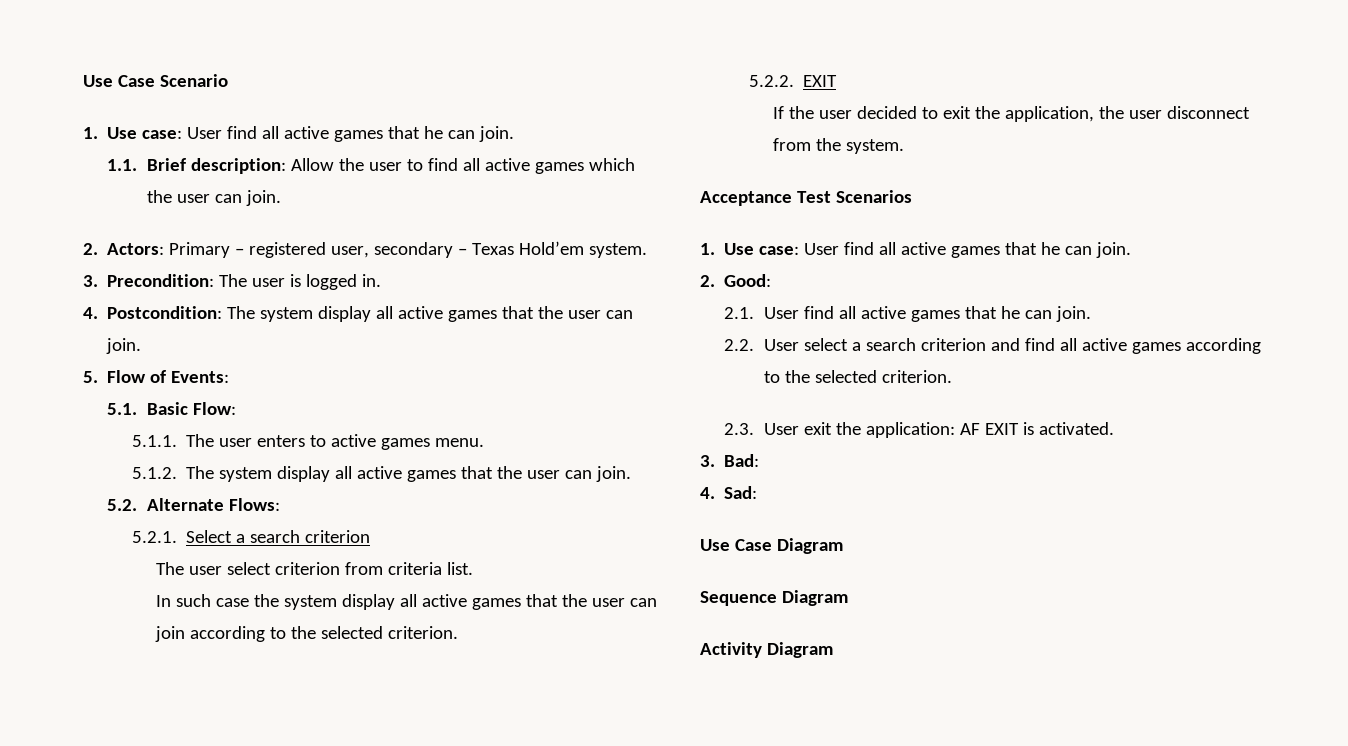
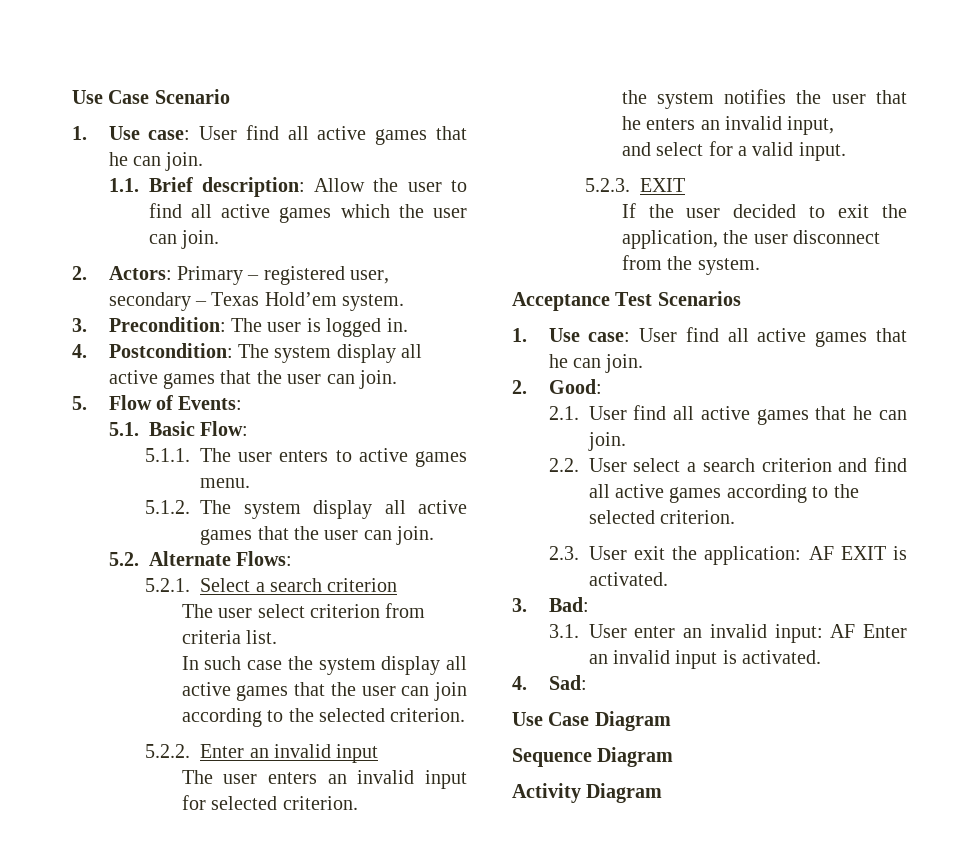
(794, 81) none -> [200,744,379,763] [181,770,467,789] [181,795,358,810] [621,89,907,109] [621,116,835,135] [621,141,846,161] [585,178,631,192] Enter an invalid input // The user enters an invalid input for selected criterion. // the system notifies the user that he enters an invalid input, // and select for a valid input. // 5.2.3.
(760, 460) none -> [548,624,907,643] [588,650,822,669] // 3.1. User enter an invalid input: AF Enter an invalid input is activated.

